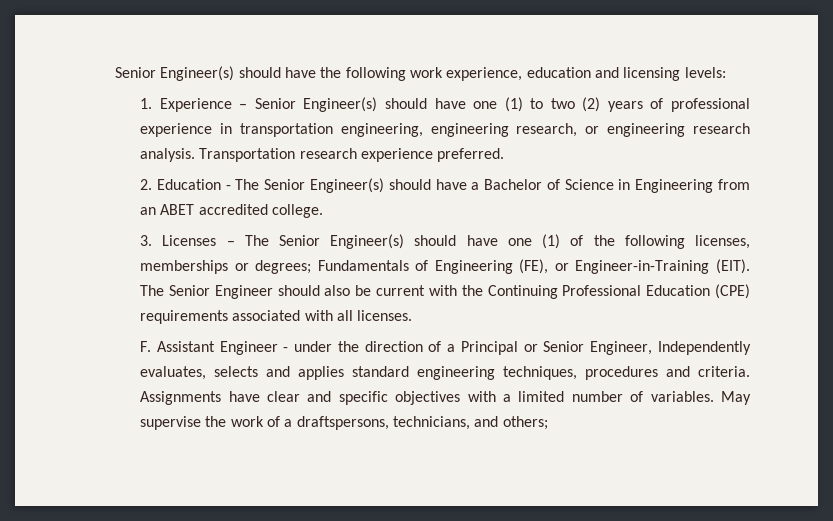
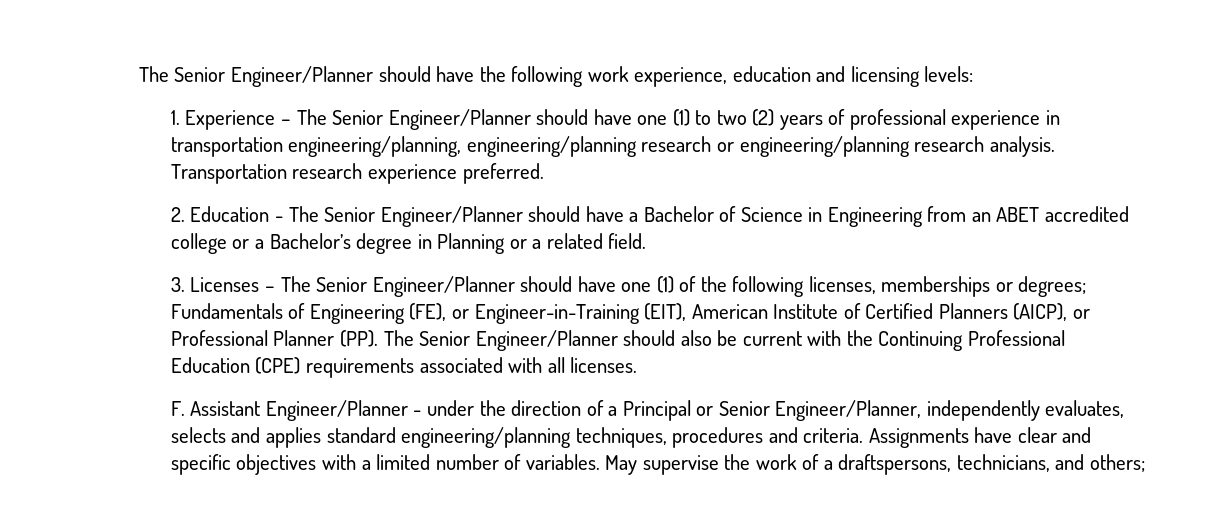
[115,66,235,81] Senior Engineer(s) -> [138,66,374,87] The Senior Engineer/Planner
[254,97,378,112] Senior Engineer(s) -> [296,109,531,130] The Senior Engineer/Planner
[340,123,686,137] engineering, engineering research, or engineering -> [288,136,910,157] engineering/planning, engineering/planning research or engineering/planning
[310,178,385,193] Engineer(s) -> [380,206,523,227] Engineer/Planner
[272,204,324,218] college. -> [170,233,647,254] college or a Bachelor’s degree in Planning or a related field.
[330,234,405,249] Engineer(s) -> [372,276,515,297] Engineer/Planner
[716,259,750,274] [140,285,273,299] (EIT). The Senior Engineer -> [644,303,1090,321] [170,330,618,351] (EIT), American Institute of Certified Planners (AICP), or Professional Planner (PP). The Senior Engineer/Planner
[219,341,278,355] Engineer -> [265,400,408,421] Engineer/Planner
[590,341,751,355] Engineer, Independently -> [775,400,1040,421] Engineer/Planner, independently
[417,366,496,380] engineering -> [401,427,572,448] engineering/planning

